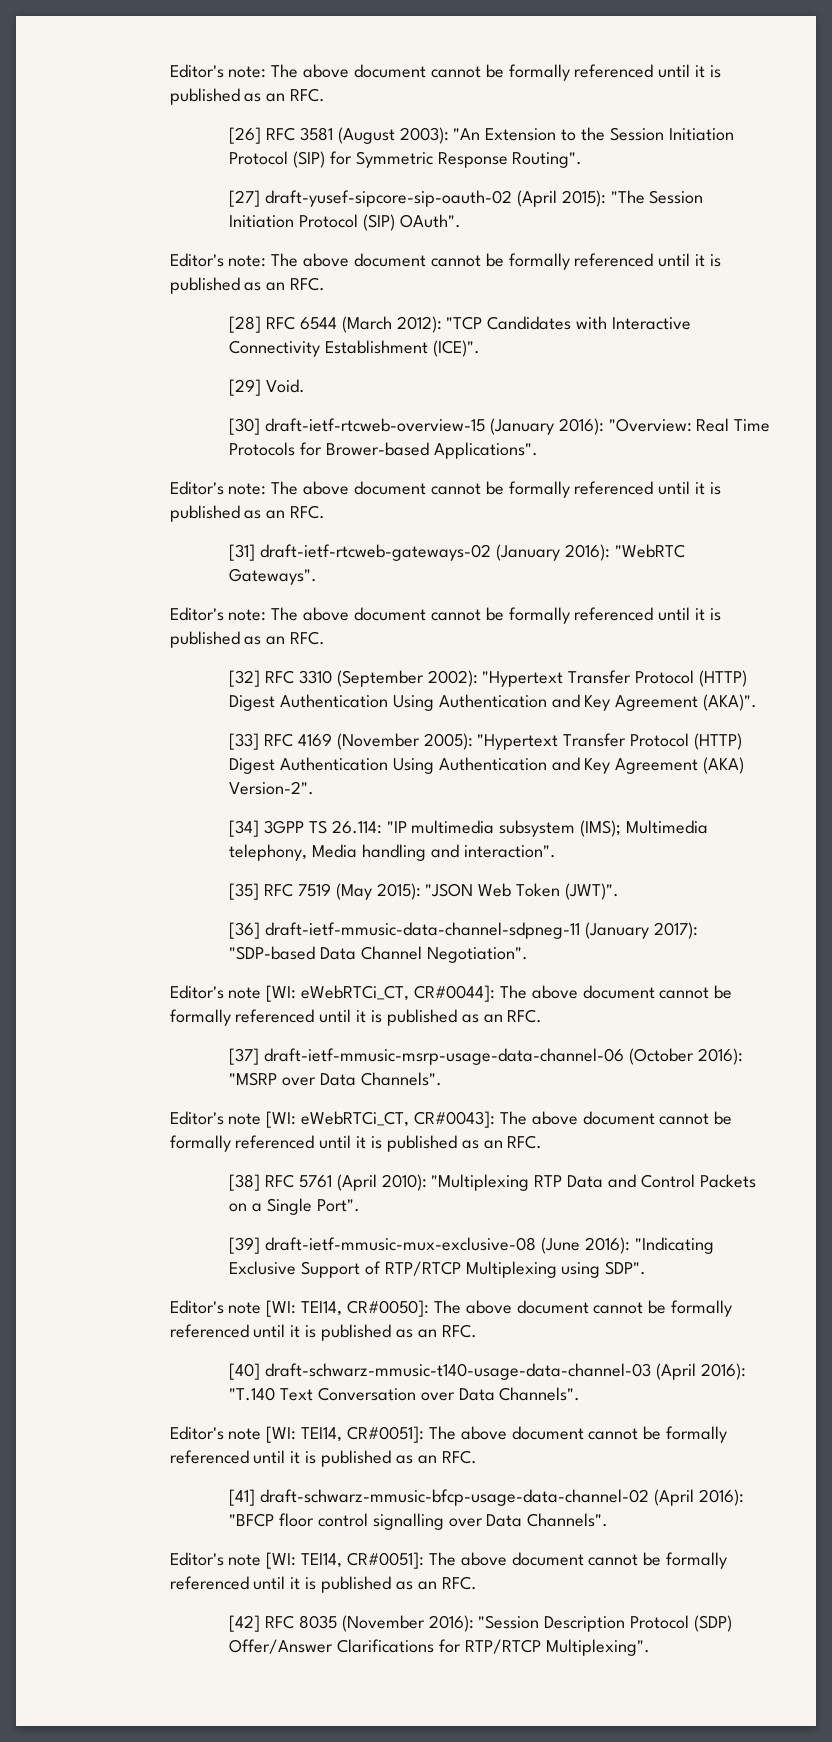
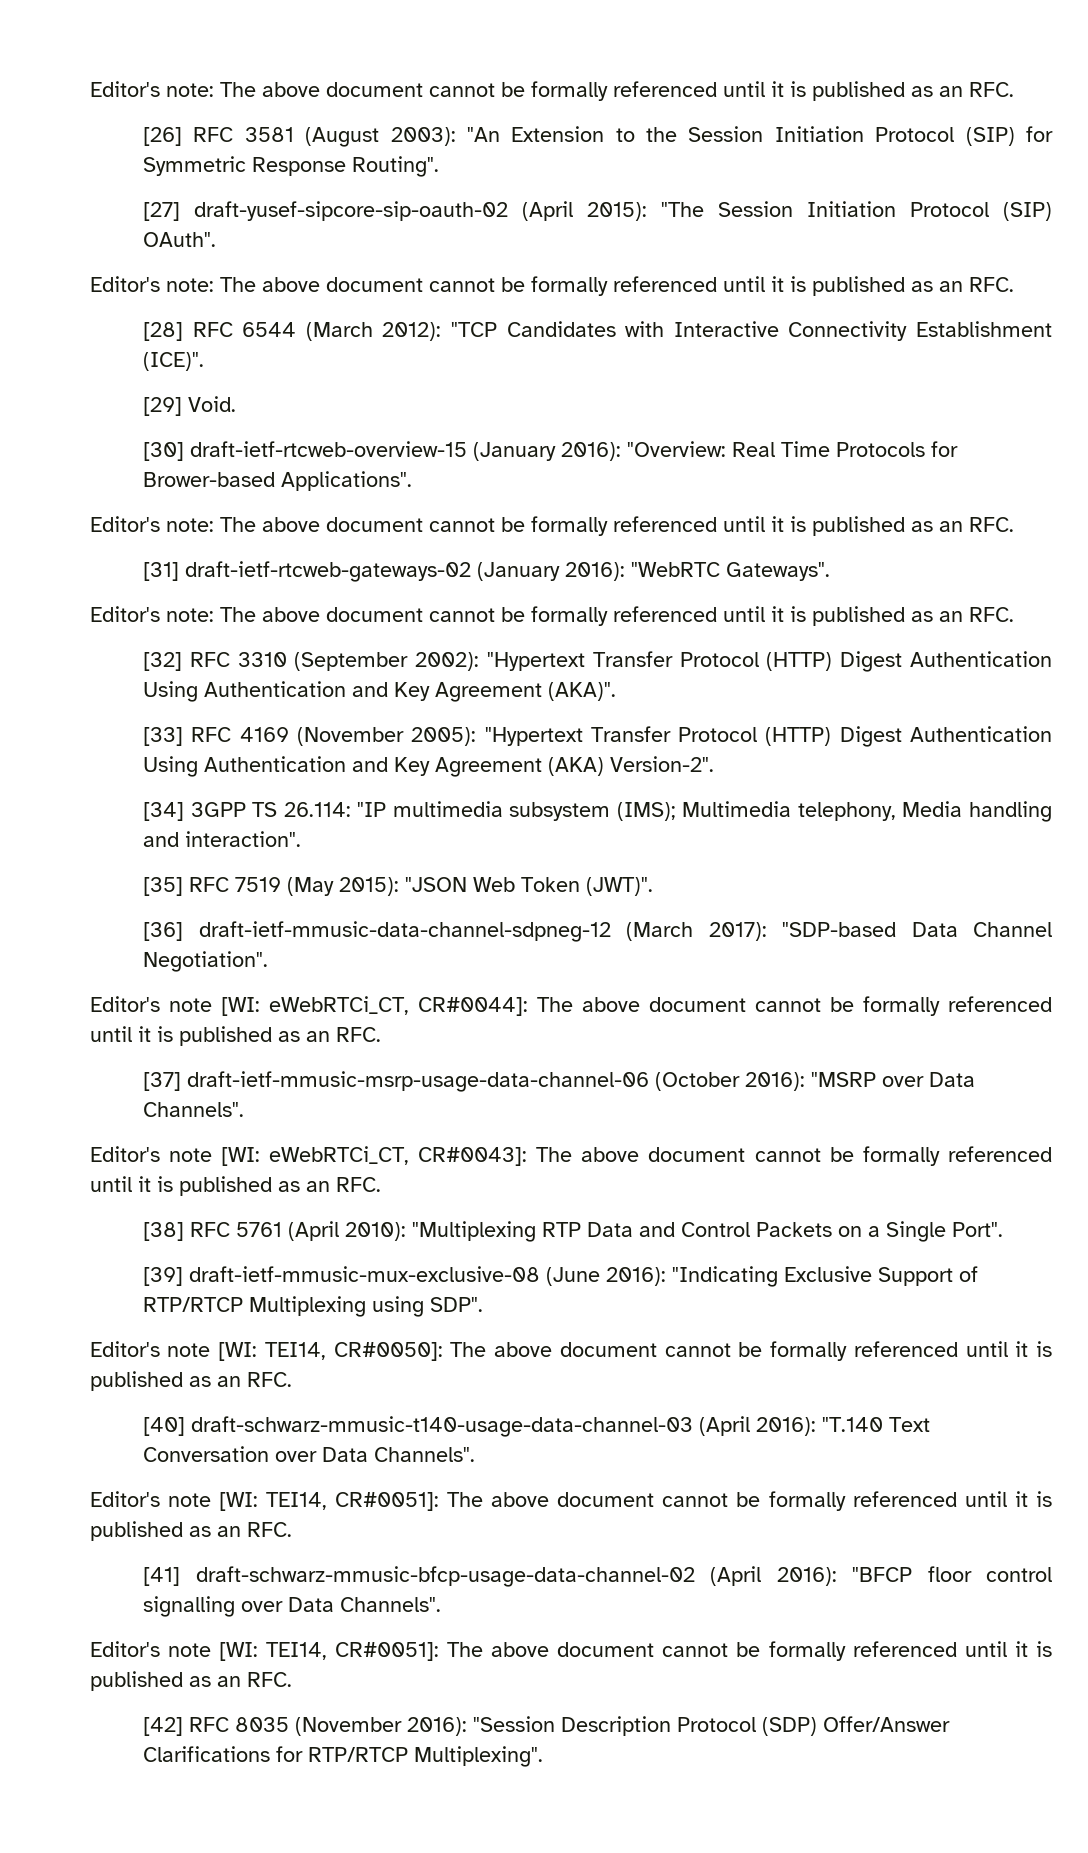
[265,922,649,939] draft-ietf-mmusic-data-channel-sdpneg-11 (January -> [198,921,694,942] draft-ietf-mmusic-data-channel-sdpneg-12 (March

